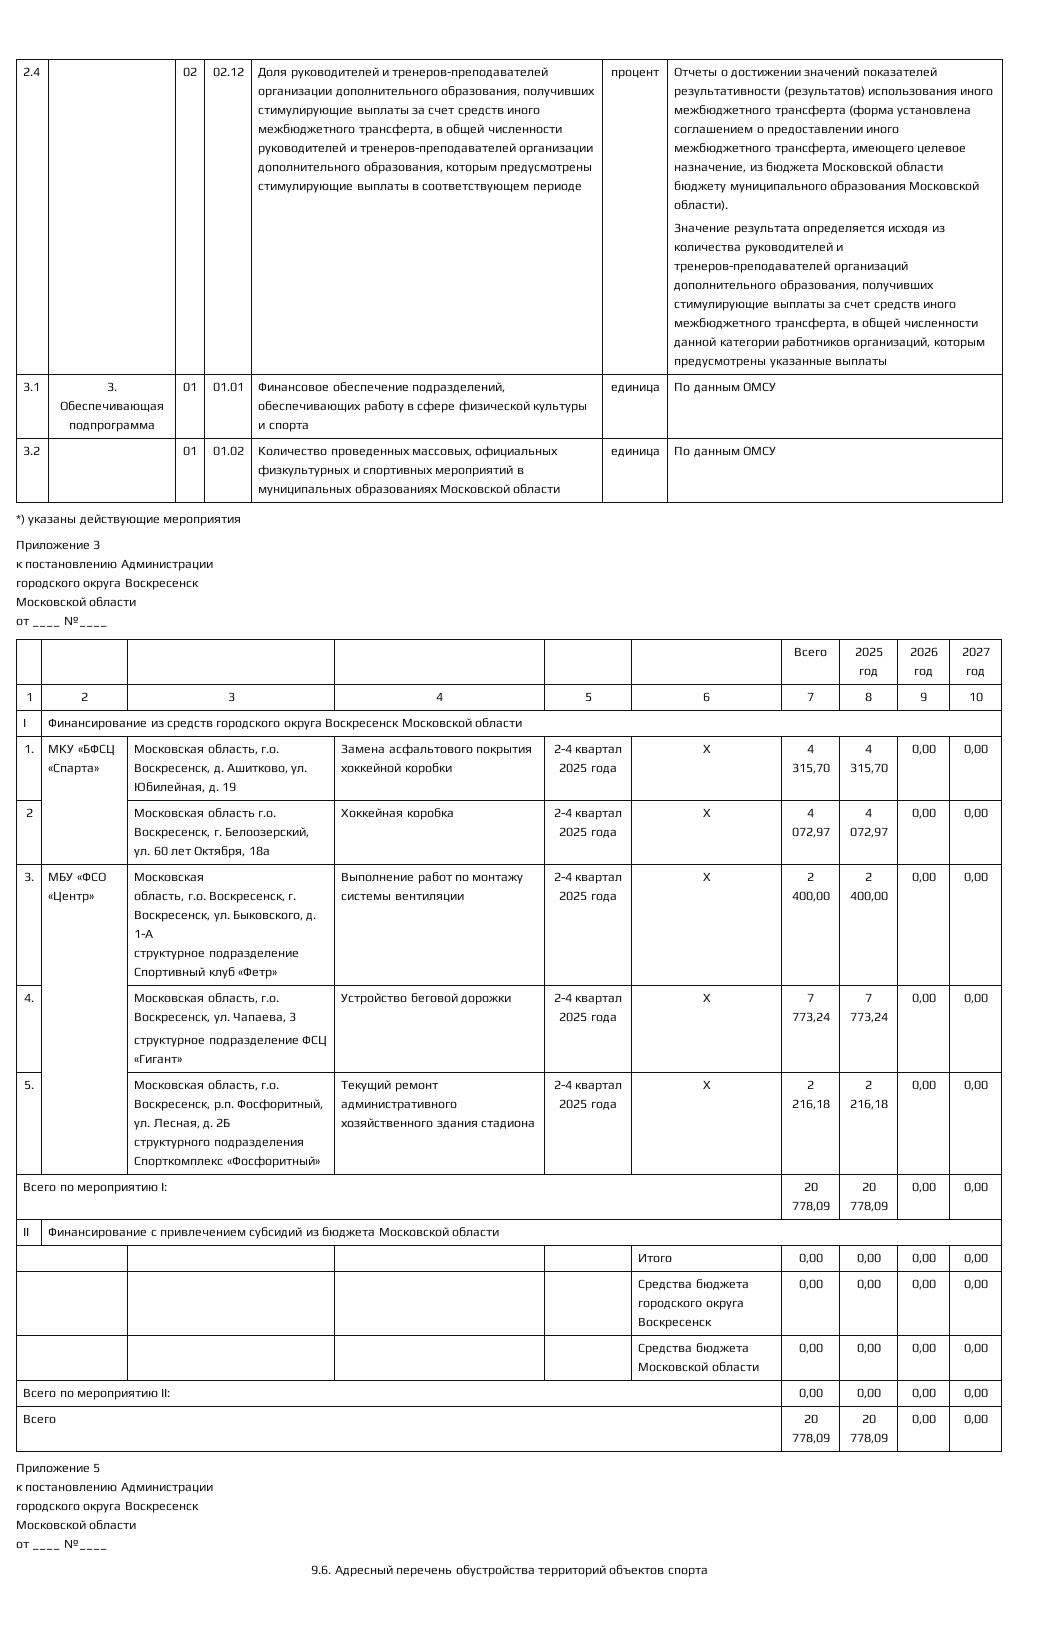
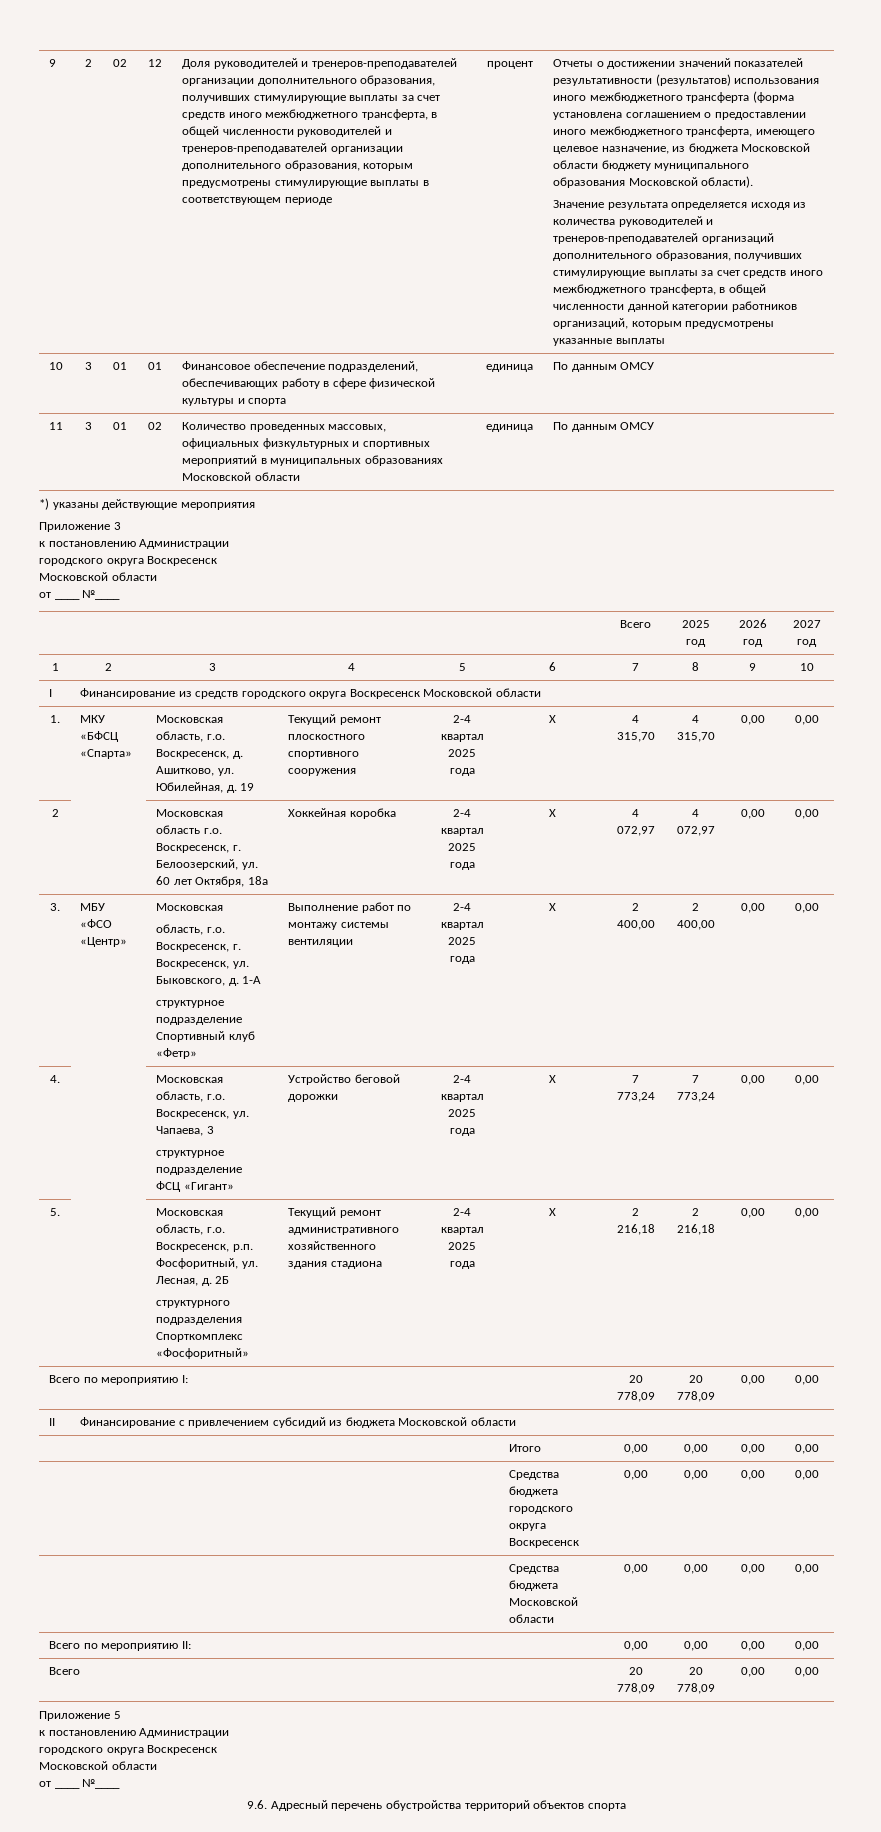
[23,67,41,76] [183,67,197,77] [212,67,244,77] 2.4 | | 02 | 02.12 -> [49,59,57,67] [85,59,92,67] [113,59,127,67] [148,59,162,67] 9 | 2 | 02 | 12
[23,382,41,392] [107,382,117,392] [60,401,164,412] [69,422,155,432] [183,382,197,392] [212,382,244,392] 3.1 | 3. Обеспечивающая подпрограмма | 01 | 01.01 -> [49,362,64,370] [85,362,92,370] [113,362,127,370] [148,362,162,370] 10 | 3 | 01 | 01
[23,446,41,456] [183,446,197,456] [212,446,244,456] 3.2 | | 01 | 01.02 -> [49,422,64,430] [85,422,92,430] [113,422,127,430] [148,422,162,430] 11 | 3 | 01 | 02
[341,744,533,756] [341,763,452,775] Замена асфальтового покрытия хоккейной коробки -> [288,714,381,725] [288,734,366,740] [288,751,360,759] [288,768,357,776] Текущий ремонт плоскостного спортивного сооружения

